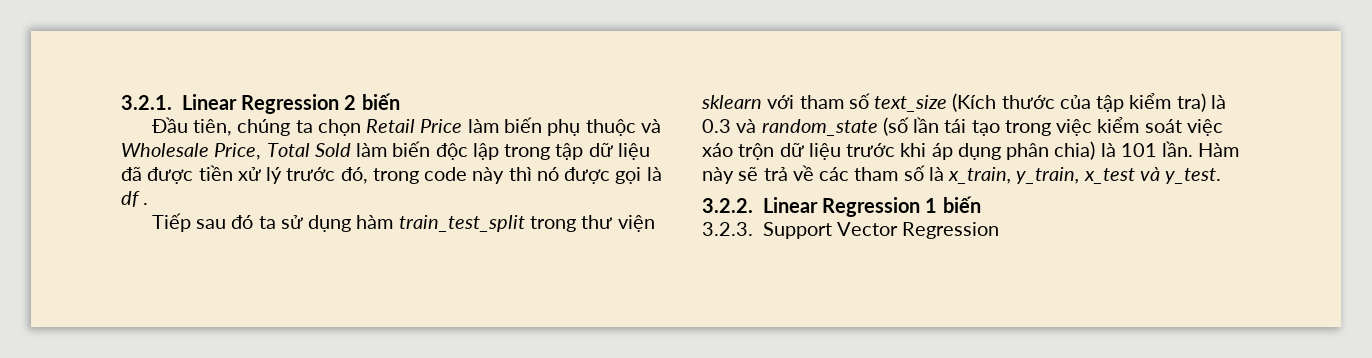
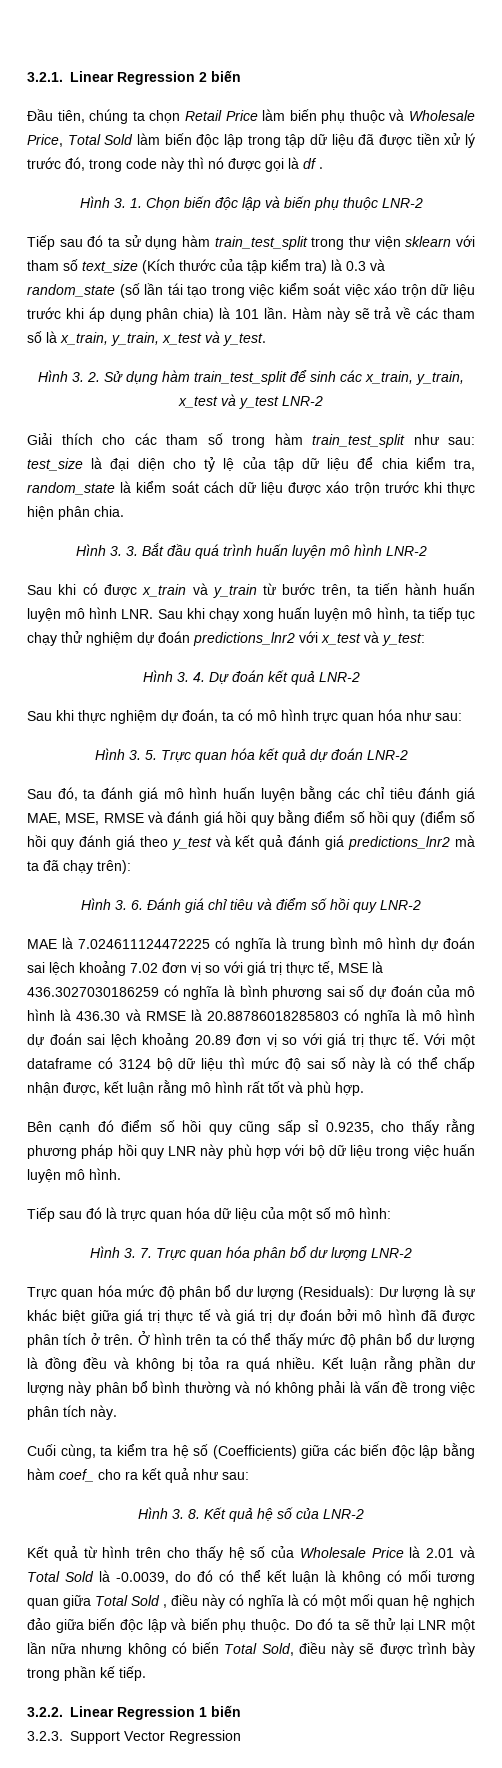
(149, 204) none -> [79,196,423,211] // Hình 3. 1. Chọn biến độc lập và biến phụ thuộc LNR-2
(1222, 176) none -> [38,370,464,385] [178,394,323,409] [27,433,475,448] [27,457,476,472] [27,481,476,495] [27,506,124,520] [75,543,427,559] [27,583,476,598] [27,607,476,622] [27,631,425,646] [142,670,360,685] [27,709,462,724] [94,748,408,763] [27,786,476,802] [27,810,475,826] [27,835,476,850] [27,860,131,874] [81,898,421,913] [27,937,475,952] [27,961,383,976] [27,985,475,1000] [27,1009,476,1024] [27,1033,476,1048] [27,1057,476,1072] [27,1080,364,1096] [27,1119,475,1135] [27,1144,475,1159] [27,1168,121,1183] [27,1207,391,1222] [90,1246,412,1261] [27,1285,475,1300] [27,1309,475,1324] [27,1331,475,1348] [27,1356,476,1372] [27,1381,475,1396] [27,1405,117,1420] [27,1443,476,1459] [27,1468,249,1483] [138,1507,364,1522] [27,1546,475,1561] [27,1570,475,1585] [27,1594,475,1609] [27,1618,475,1633] [27,1642,475,1657] [27,1666,146,1681] // Hình 3. 2. Sử dụng hàm train_test_split để sinh các x_train, y_train, x_test và y_test LNR-2 // Giải thích cho các tham số trong hàm train_test_split như sau: test_size là đại diện cho tỷ lệ của tập dữ liệu để chia kiểm tra, random_state là kiểm soát cách dữ liệu được xáo trộn trước khi thực hiện phân chia. // Hình 3. 3. Bắt đầu quá trình huấn luyện mô hình LNR-2 // Sau khi có được x_train và y_train từ bước trên, ta tiến hành huấn luyện mô hình LNR. Sau khi chạy xong huấn luyện mô hình, ta tiếp tục chạy thử nghiệm dự đoán predictions_lnr2 với x_test và y_test: // Hình 3. 4. Dự đoán kết quả LNR-2 // Sau khi thực nghiệm dự đoán, ta có mô hình trực quan hóa như sau: // Hình 3. 5. Trực quan hóa kết quả dự đoán LNR-2 // Sau đó, ta đánh giá mô hình huấn luyện bằng các chỉ tiêu đánh giá MAE, MSE, RMSE và đánh giá hồi quy bằng điểm số hồi quy (điểm số hồi quy đánh giá theo y_test và kết quả đánh giá predictions_lnr2 mà ta đã chạy trên): // Hình 3. 6. Đánh giá chỉ tiêu và điểm số hồi quy LNR-2 // MAE là 7.024611124472225 có nghĩa là trung bình mô hình dự đoán sai lệch khoảng 7.02 đơn vị so với giá trị thực tế, MSE là 436.3027030186259 có nghĩa là bình phương sai số dự đoán của mô hình là 436.30 và RMSE là 20.88786018285803 có nghĩa là mô hình dự đoán sai lệch khoảng 20.89 đơn vị so với giá trị thực tế. Với một dataframe có 3124 bộ dữ liệu thì mức độ sai số này là có thể chấp nhận được, kết luận rằng mô hình rất tốt và phù hợp. // Bên cạnh đó điểm số hồi quy cũng sấp sỉ 0.9235, cho thấy rằng phương pháp hồi quy LNR này phù hợp với bộ dữ liệu trong việc huấn luyện mô hình. // Tiếp sau đó là trực quan hóa dữ liệu của một số mô hình: // Hình 3. 7. Trực quan hóa phân bổ dư lượng LNR-2 // Trực quan hóa mức độ phân bổ dư lượng (Residuals): Dư lượng là sự khác biệt giữa giá trị thực tế và giá trị dự đoán bởi mô hình đã được phân tích ở trên. Ở hình trên ta có thể thấy mức độ phân bổ dư lượng là đồng đều và không bị tỏa ra quá nhiều. Kết luận rằng phần dư lượng này phân bổ bình thường và nó không phải là vấn đề trong việc phân tích này. // Cuối cùng, ta kiểm tra hệ số (Coefficients) giữa các biến độc lập bằng hàm coef_ cho ra kết quả như sau: // Hình 3. 8. Kết quả hệ số của LNR-2 // Kết quả từ hình trên cho thấy hệ số của Wholesale Price là 2.01 và Total Sold là -0.0039, do đó có thể kết luận là không có mối tương quan giữa Total Sold , điều này có nghĩa là có một mối quan hệ nghịch đảo giữa biến độc lập và biến phụ thuộc. Do đó ta sẽ thử lại LNR một lần nữa nhưng không có biến Total Sold, điều này sẽ được trình bày trong phần kế tiếp.

